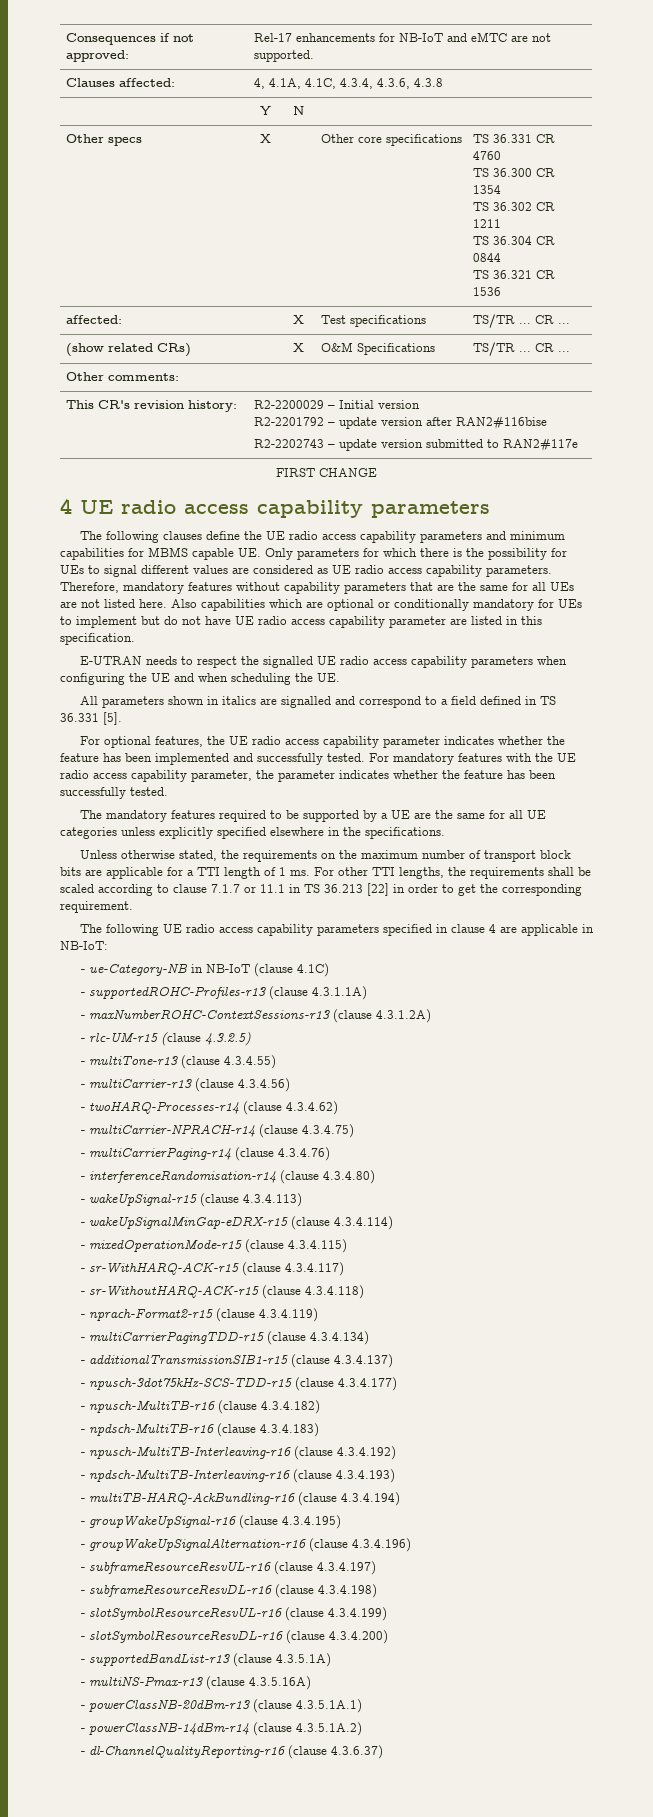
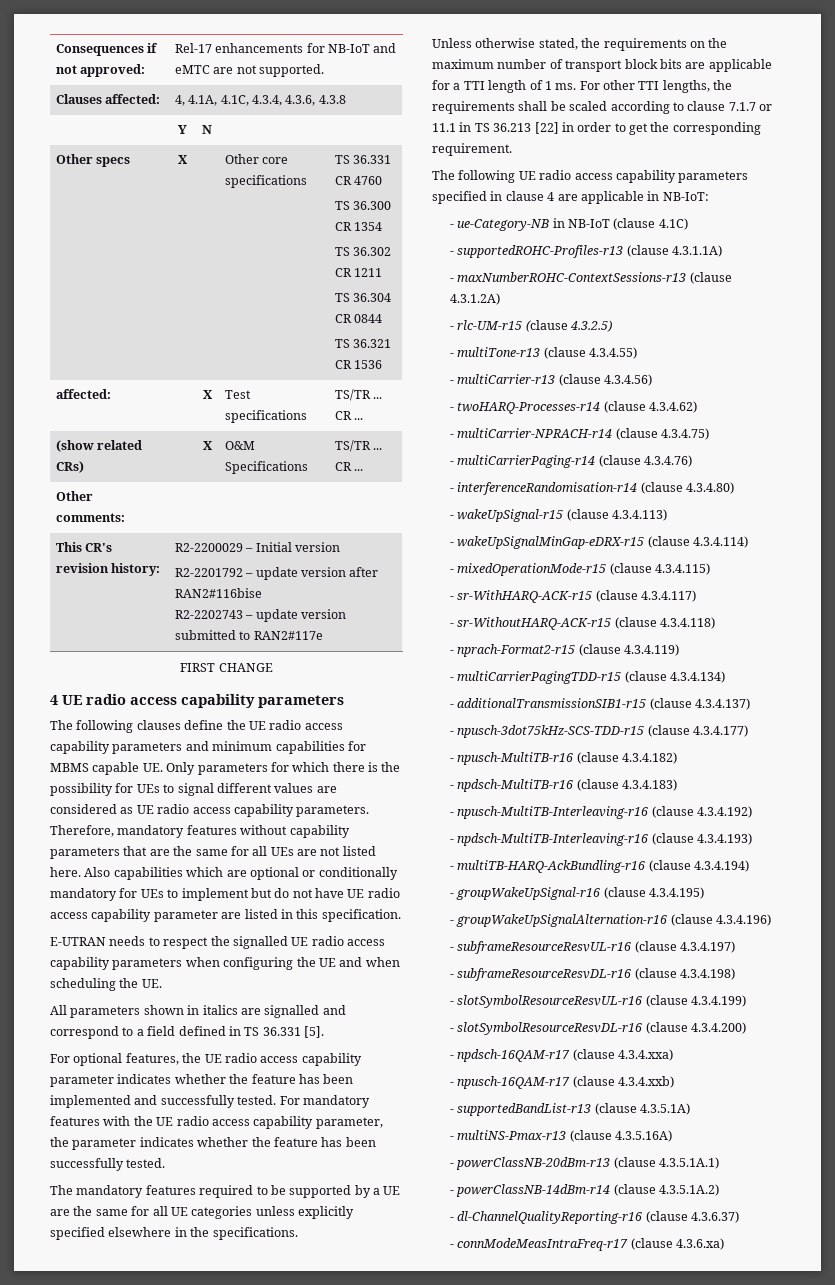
(389, 1637) none -> [449,1049,674,1062] [449,1076,675,1089] // - npdsch-16QAM-r17 (clause 4.3.4.xxa) // - npusch-16QAM-r17 (clause 4.3.4.xxb)
(384, 1752) none -> [449,1238,725,1251] // - connModeMeasIntraFreq-r17 (clause 4.3.6.xa)

